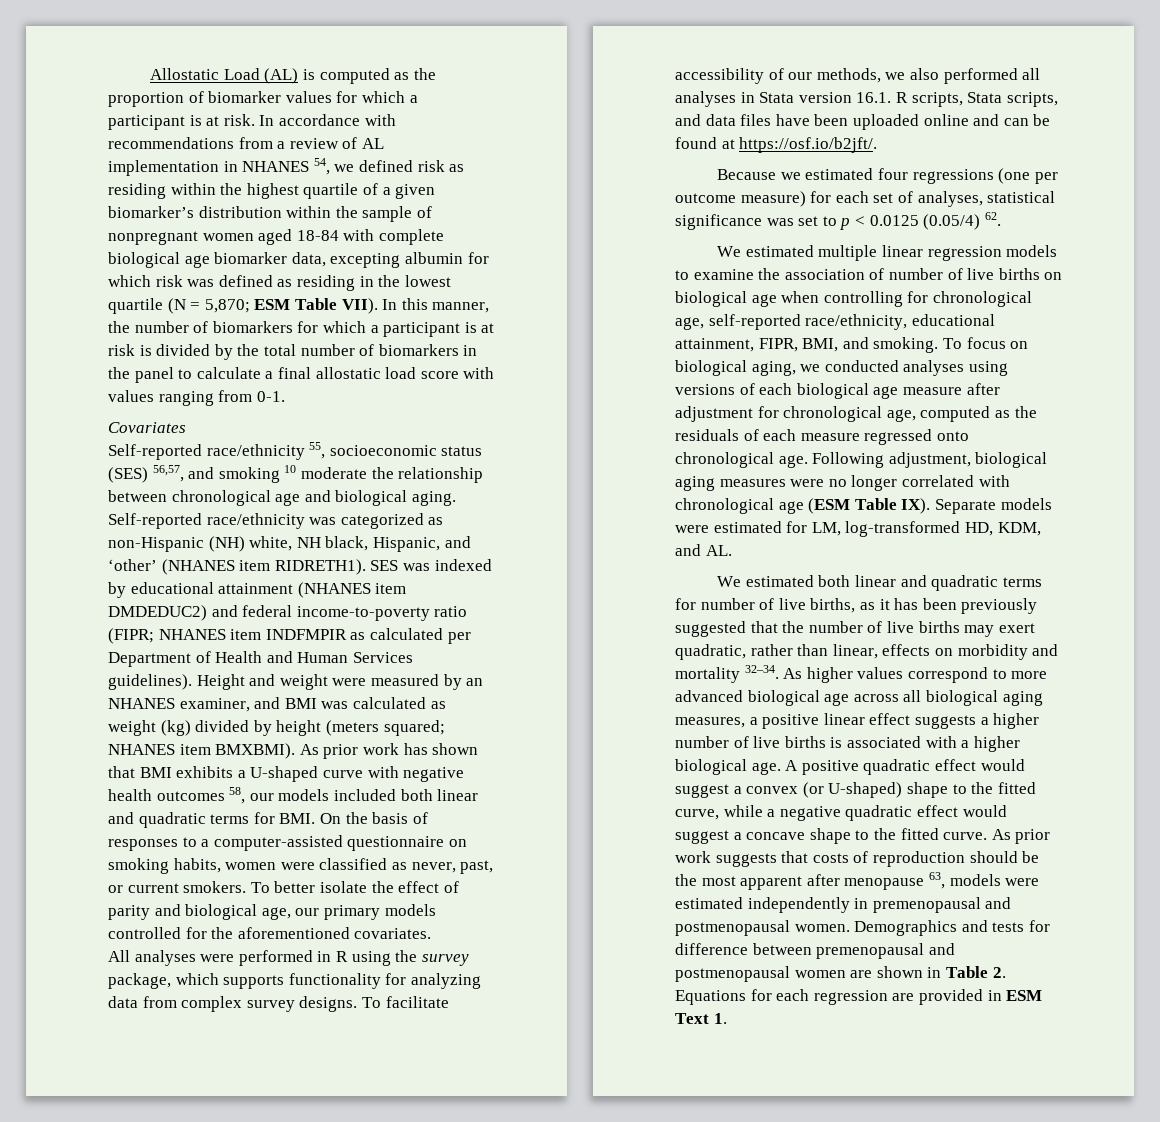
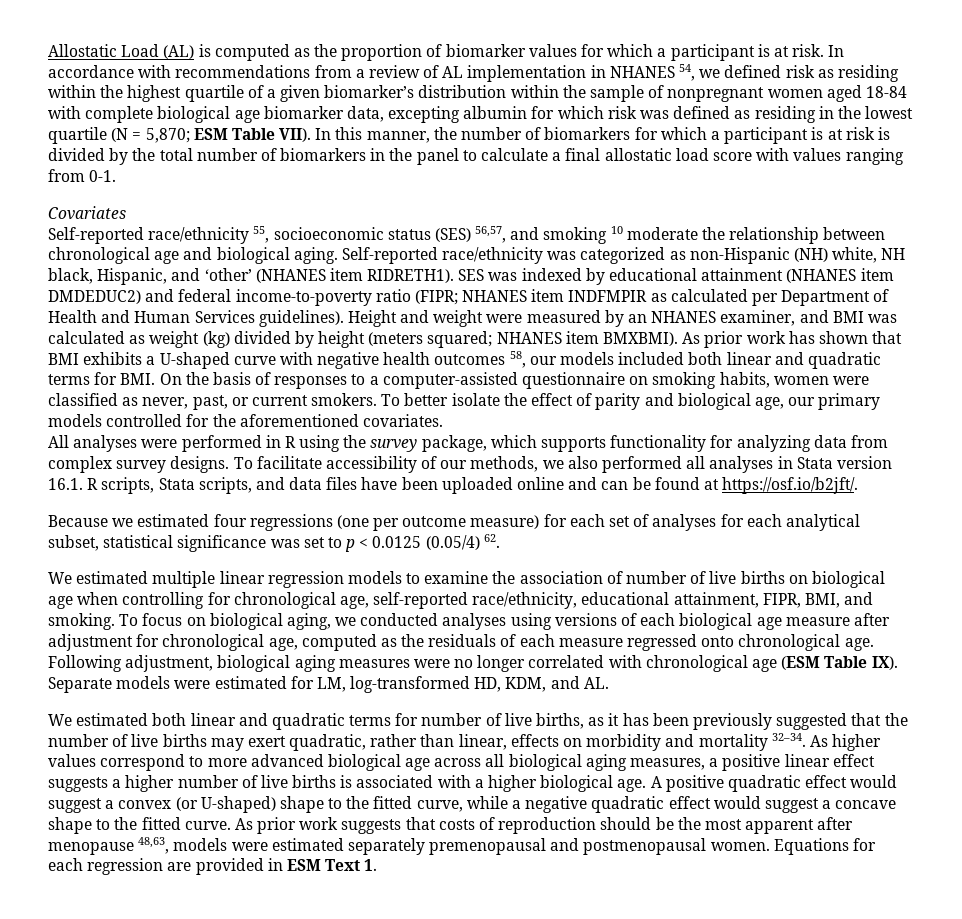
[917,191,983,207] analyses, -> [652,514,860,531] [48,535,99,551] analyses for each analytical subset,
[928,872,1040,889] [675,897,869,913] 63, models were estimated independently in -> [138,837,425,855] 48,63, models were estimated separately
[854,920,1050,936] [675,943,955,959] [675,966,1006,982] Demographics and tests for difference between premenopausal and postmenopausal women are shown in Table 2. -> (770, 846) none

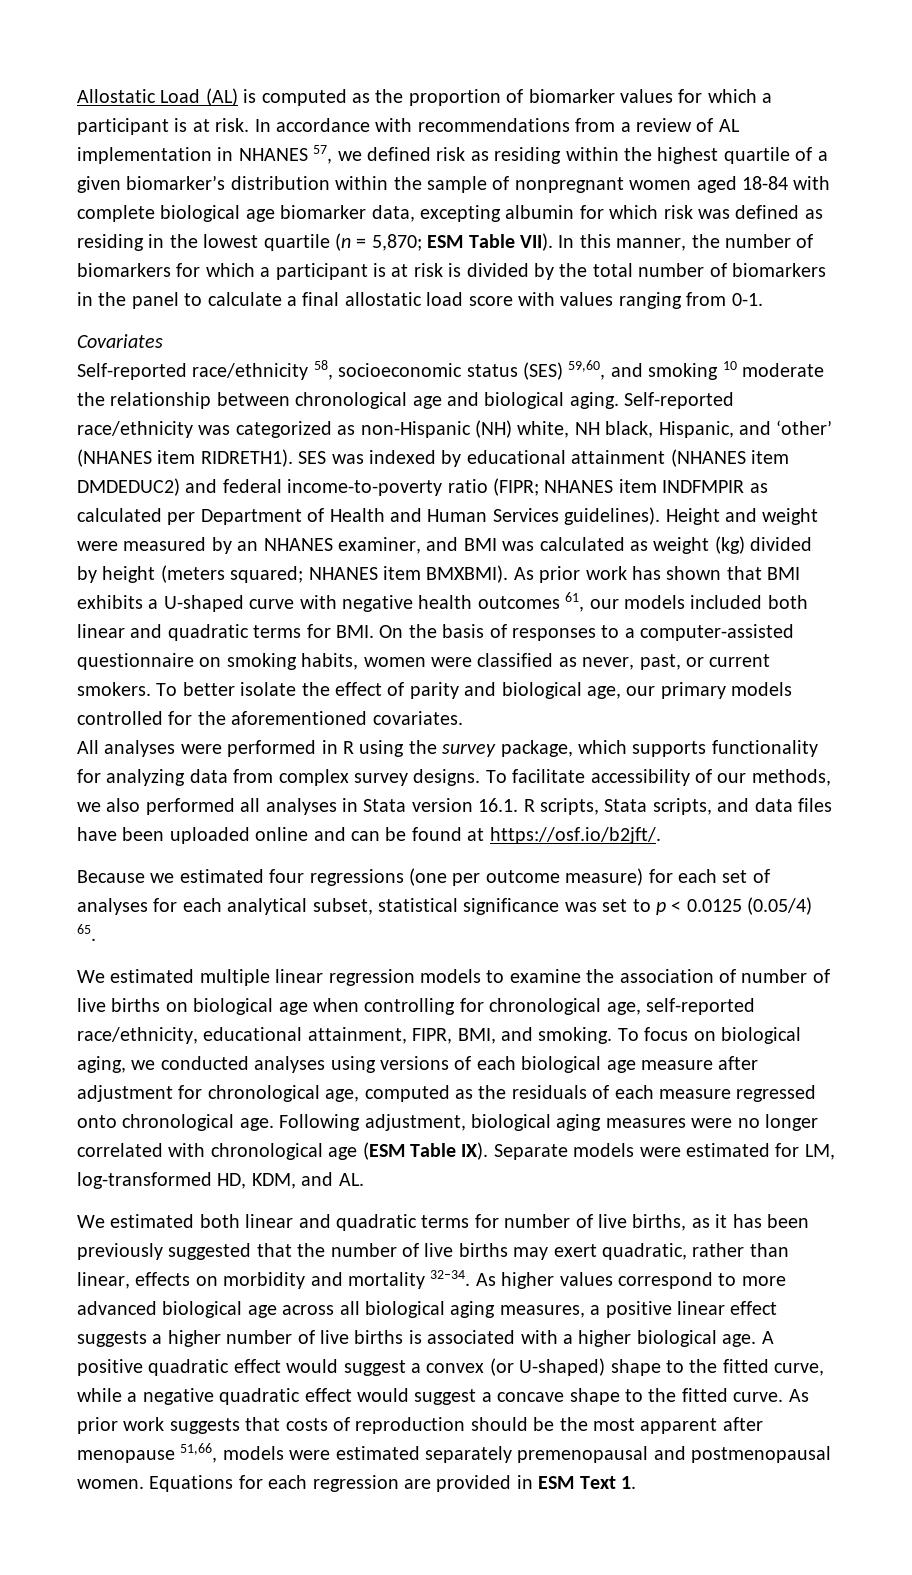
[679,64,696,81] 54, -> [313,145,333,164] 57,
[111,128,129,142] (N -> [335,233,351,251] (n
[253,226,270,243] 55, -> [313,360,333,380] 58,
[475,226,507,243] 56,57, -> [568,360,606,380] 59,60,
[509,351,526,368] 58, -> [565,592,585,612] 61,
[483,534,500,548] 62. -> [77,924,96,941] 65.
[138,837,170,854] 48,63, -> [180,1443,218,1463] 51,66,

